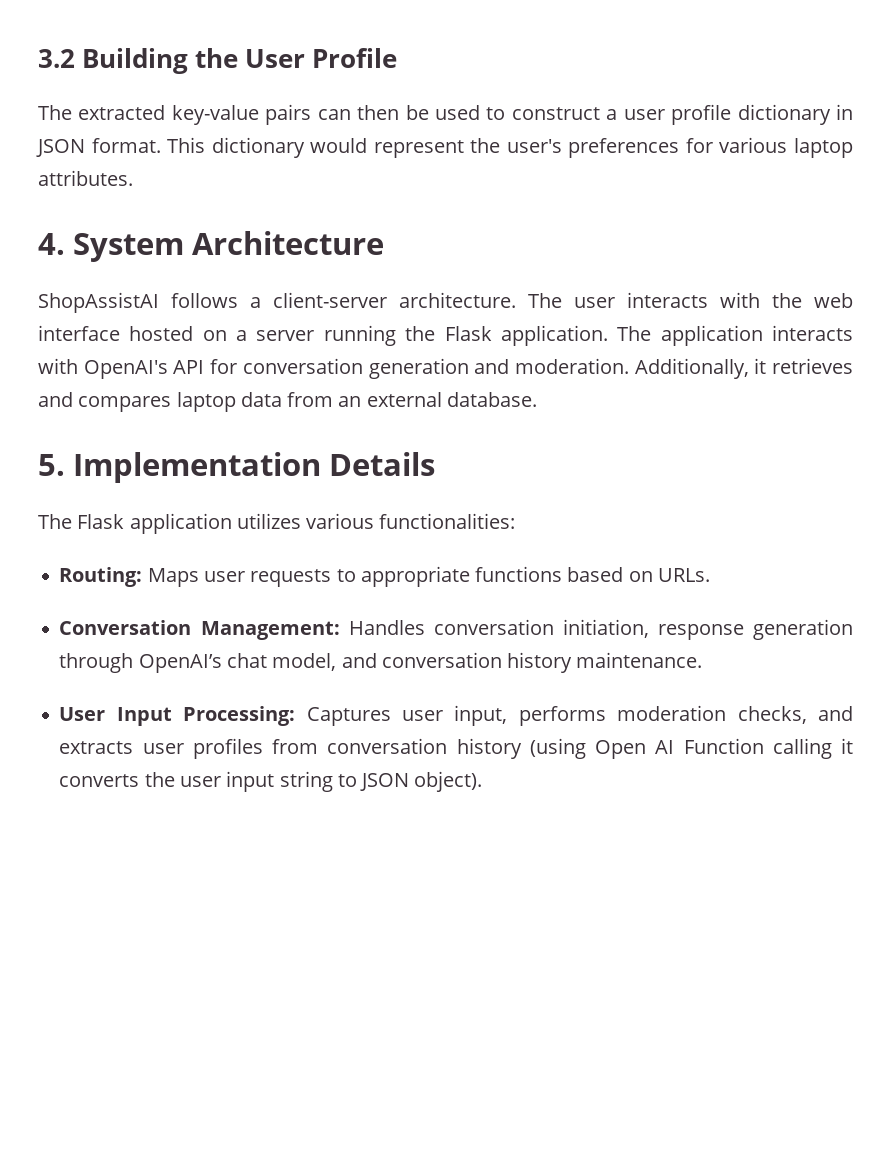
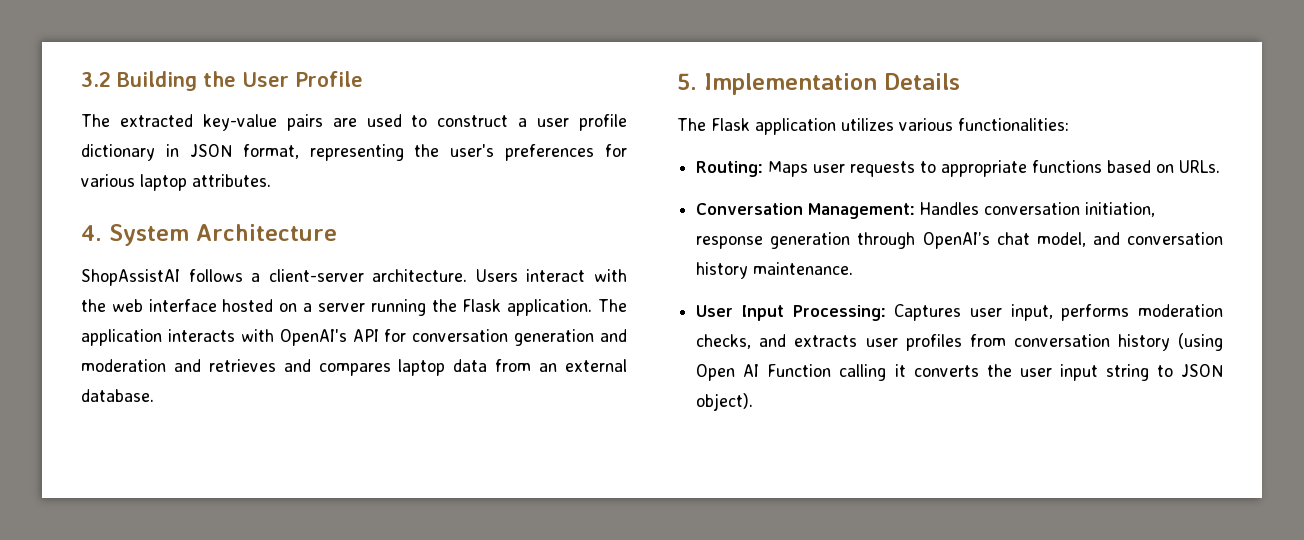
[317,105,429,120] can then be -> [332,118,357,127] are
[91,137,464,158] format. This dictionary would represent -> [242,144,404,161] format, representing
[528,292,708,308] The user interacts -> [475,269,586,282] Users interact
[514,358,767,379] moderation. Additionally, it -> [81,359,201,372] moderation and

